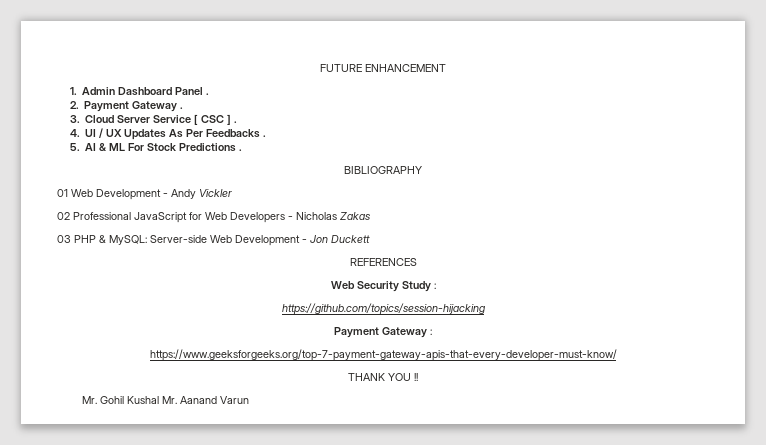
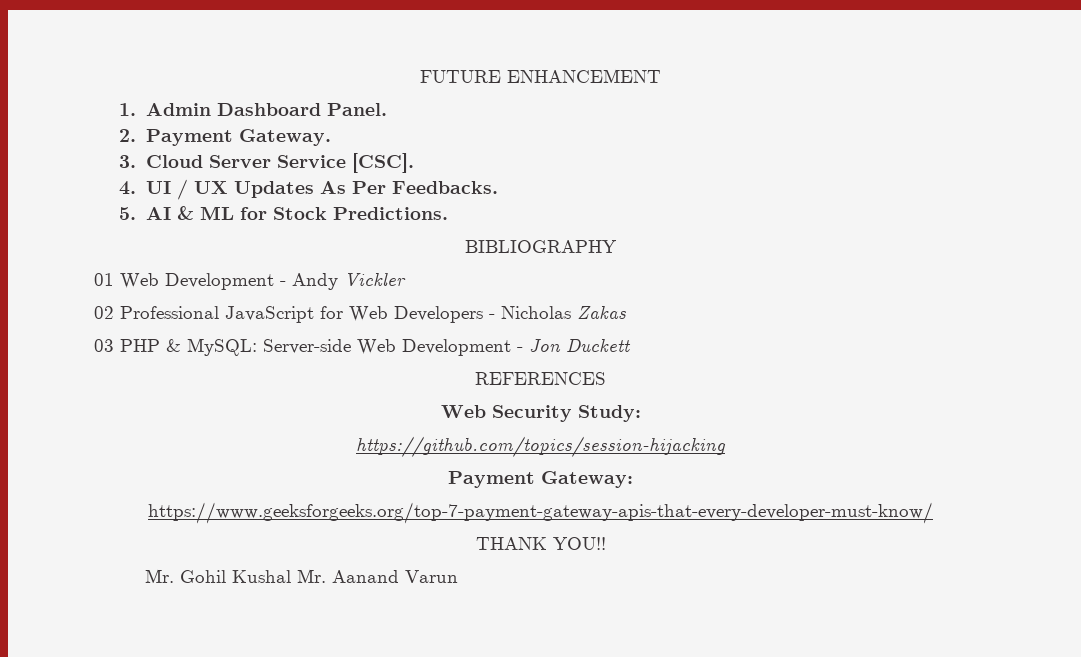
[175,87,210,95] Panel . -> [326,103,387,116] Panel.
[132,101,184,112] Gateway . -> [238,129,331,146] Gateway.
[194,114,238,125] [ CSC ] . -> [351,153,414,173] [CSC].
[206,129,267,138] Feedbacks . -> [391,181,498,194] Feedbacks.
[128,143,243,152] For Stock Predictions . -> [239,207,448,220] for Stock Predictions.
[401,281,436,292] Study : -> [577,405,641,422] Study:
[382,327,432,338] Gateway : -> [541,471,633,488] Gateway:
[388,373,418,381] YOU !! -> [552,537,606,550] YOU!!

